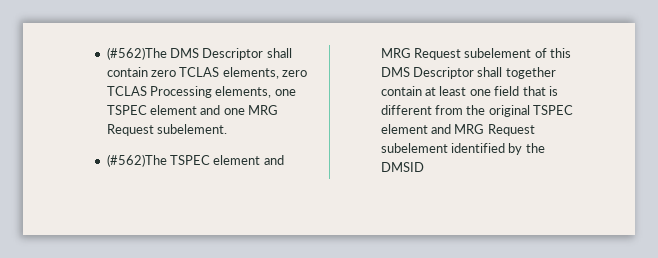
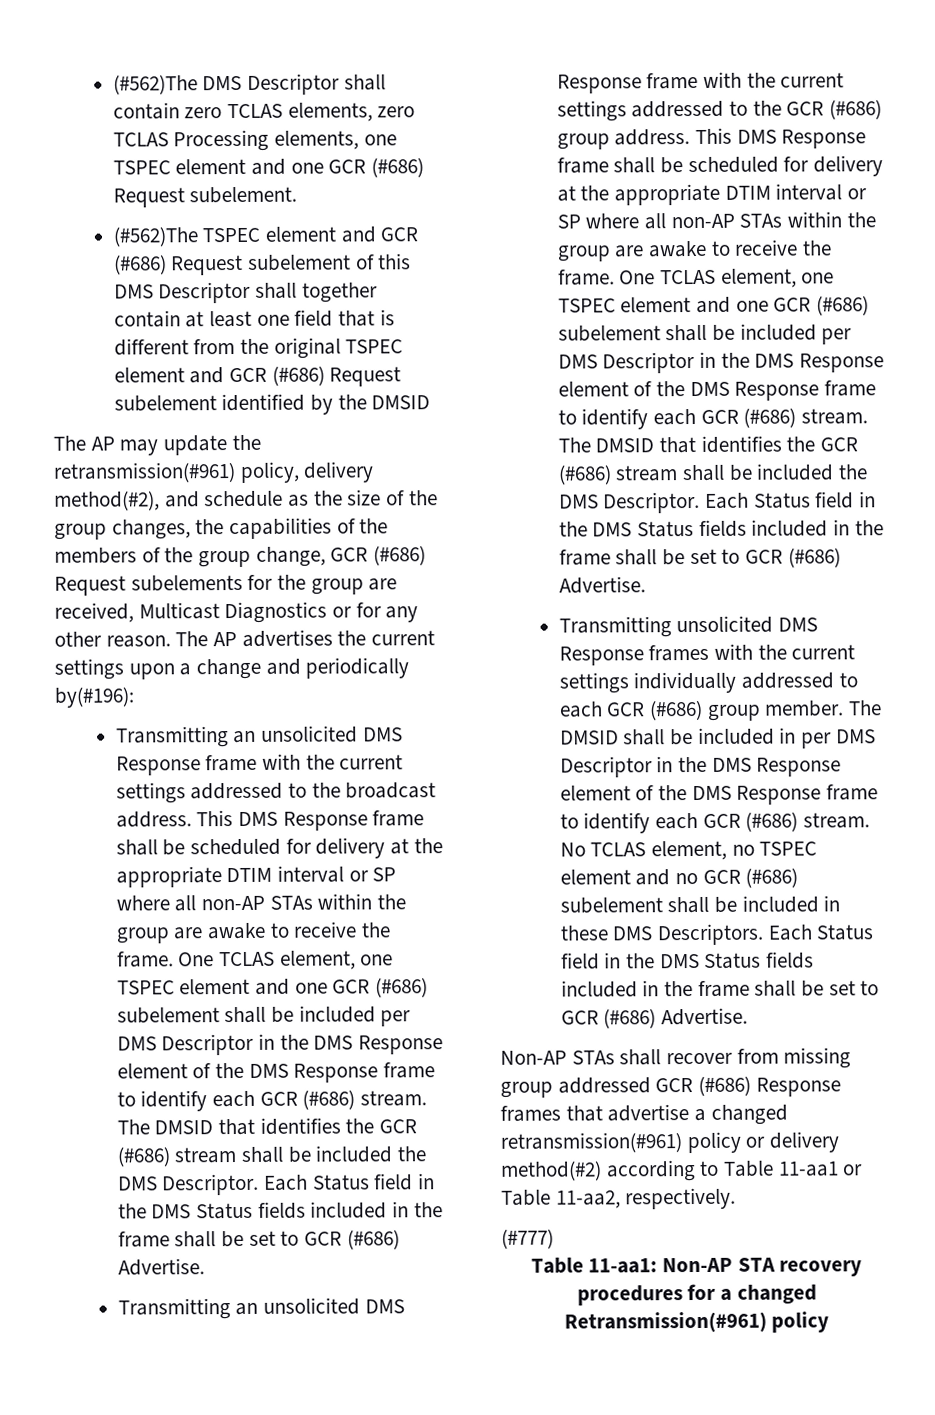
[248,105,279,115] MRG -> [328,157,425,178] GCR (#686)
[380,48,411,58] MRG -> [380,227,419,242] [113,254,167,275] GCR (#686)
[454,124,485,134] MRG -> [229,365,325,386] GCR (#686)
(424, 167) none -> [53,434,261,456] [53,461,375,483] [54,489,438,511] [54,517,389,540] [54,545,427,568] [54,574,398,596] [54,601,419,624] [54,629,436,648] [54,657,410,680] [54,686,134,708] [115,725,403,748] [115,753,404,776] [115,782,437,804] [115,810,425,831] [115,837,443,859] [115,865,397,888] [115,893,407,912] [115,921,392,944] [116,950,394,970] [116,977,429,998] [116,1005,412,1027] [116,1033,444,1056] [116,1062,436,1083] [116,1089,428,1112] [116,1117,418,1136] [116,1145,427,1167] [117,1173,436,1196] [117,1201,443,1220] [117,1229,400,1250] [117,1258,205,1276] [117,1297,405,1320] [556,71,845,94] [556,99,883,122] [556,127,867,150] [556,155,884,177] [556,183,868,206] [556,211,876,230] [556,239,833,262] [557,268,835,288] [557,295,870,316] [557,323,853,345] [557,351,885,374] [557,380,877,401] [557,407,869,430] [557,435,859,454] [557,463,869,485] [558,491,877,514] [558,519,884,538] [558,547,841,568] [558,576,646,594] [558,615,819,638] [558,643,856,666] [558,671,858,694] [558,699,883,721] [559,727,876,749] [559,756,842,778] [559,784,879,805] [559,811,871,834] [559,840,818,861] [559,867,799,888] [559,895,841,914] [559,923,875,946] [560,951,815,970] [560,980,880,998] [560,1007,749,1029] [500,1047,852,1069] [500,1075,841,1098] [500,1104,788,1125] [500,1131,840,1154] [500,1160,864,1182] [501,1187,737,1210] [501,1228,554,1249] [530,1257,863,1277] [576,1283,817,1306] [563,1311,830,1333] // The AP may update the retransmission(#961) policy, delivery method(#2), and schedule as the size of the group changes, the capabilities of the members of the group change, GCR (#686) Request subelements for the group are received, Multicast Diagnostics or for any other reason. The AP advertises the current settings upon a change and periodically by(#196): // Transmitting an unsolicited DMS Response frame with the current settings addressed to the broadcast address. This DMS Response frame shall be scheduled for delivery at the appropriate DTIM interval or SP where all non-AP STAs within the group are awake to receive the frame. One TCLAS element, one TSPEC element and one GCR (#686) subelement shall be included per DMS Descriptor in the DMS Response element of the DMS Response frame to identify each GCR (#686) stream. The DMSID that identifies the GCR (#686) stream shall be included the DMS Descriptor. Each Status field in the DMS Status fields included in the frame shall be set to GCR (#686) Advertise. // Transmitting an unsolicited DMS Response frame with the current settings addressed to the GCR (#686) group address. This DMS Response frame shall be scheduled for delivery at the appropriate DTIM interval or SP where all non-AP STAs within the group are awake to receive the frame. One TCLAS element, one TSPEC element and one GCR (#686) subelement shall be included per DMS Descriptor in the DMS Response element of the DMS Response frame to identify each GCR (#686) stream. The DMSID that identifies the GCR (#686) stream shall be included the DMS Descriptor. Each Status field in the DMS Status fields included in the frame shall be set to GCR (#686) Advertise. // Transmitting unsolicited DMS Response frames with the current settings individually addressed to each GCR (#686) group member. The DMSID shall be included in per DMS Descriptor in the DMS Response element of the DMS Response frame to identify each GCR (#686) stream. No TCLAS element, no TSPEC element and no GCR (#686) subelement shall be included in these DMS Descriptors. Each Status field in the DMS Status fields included in the frame shall be set to GCR (#686) Advertise. // Non-AP STAs shall recover from missing group addressed GCR (#686) Response frames that advertise a changed retransmission(#961) policy or delivery method(#2) according to Table 11-aa1 or Table 11-aa2, respectively. // (#777) // Table 11-aa1: Non-AP STA recovery procedures for a changed Retransmission(#961) policy

